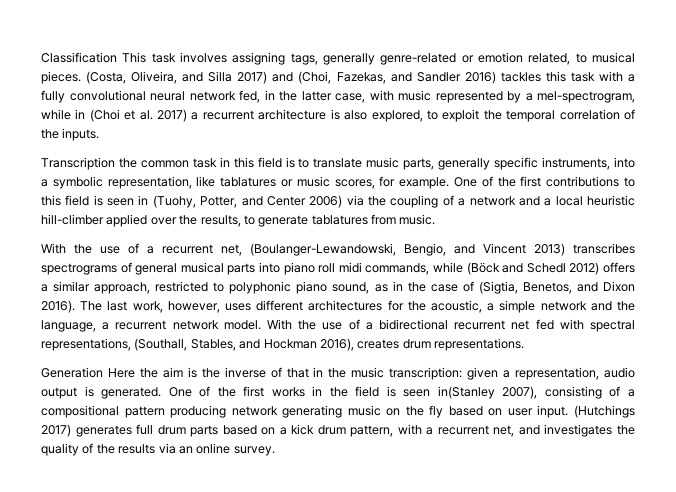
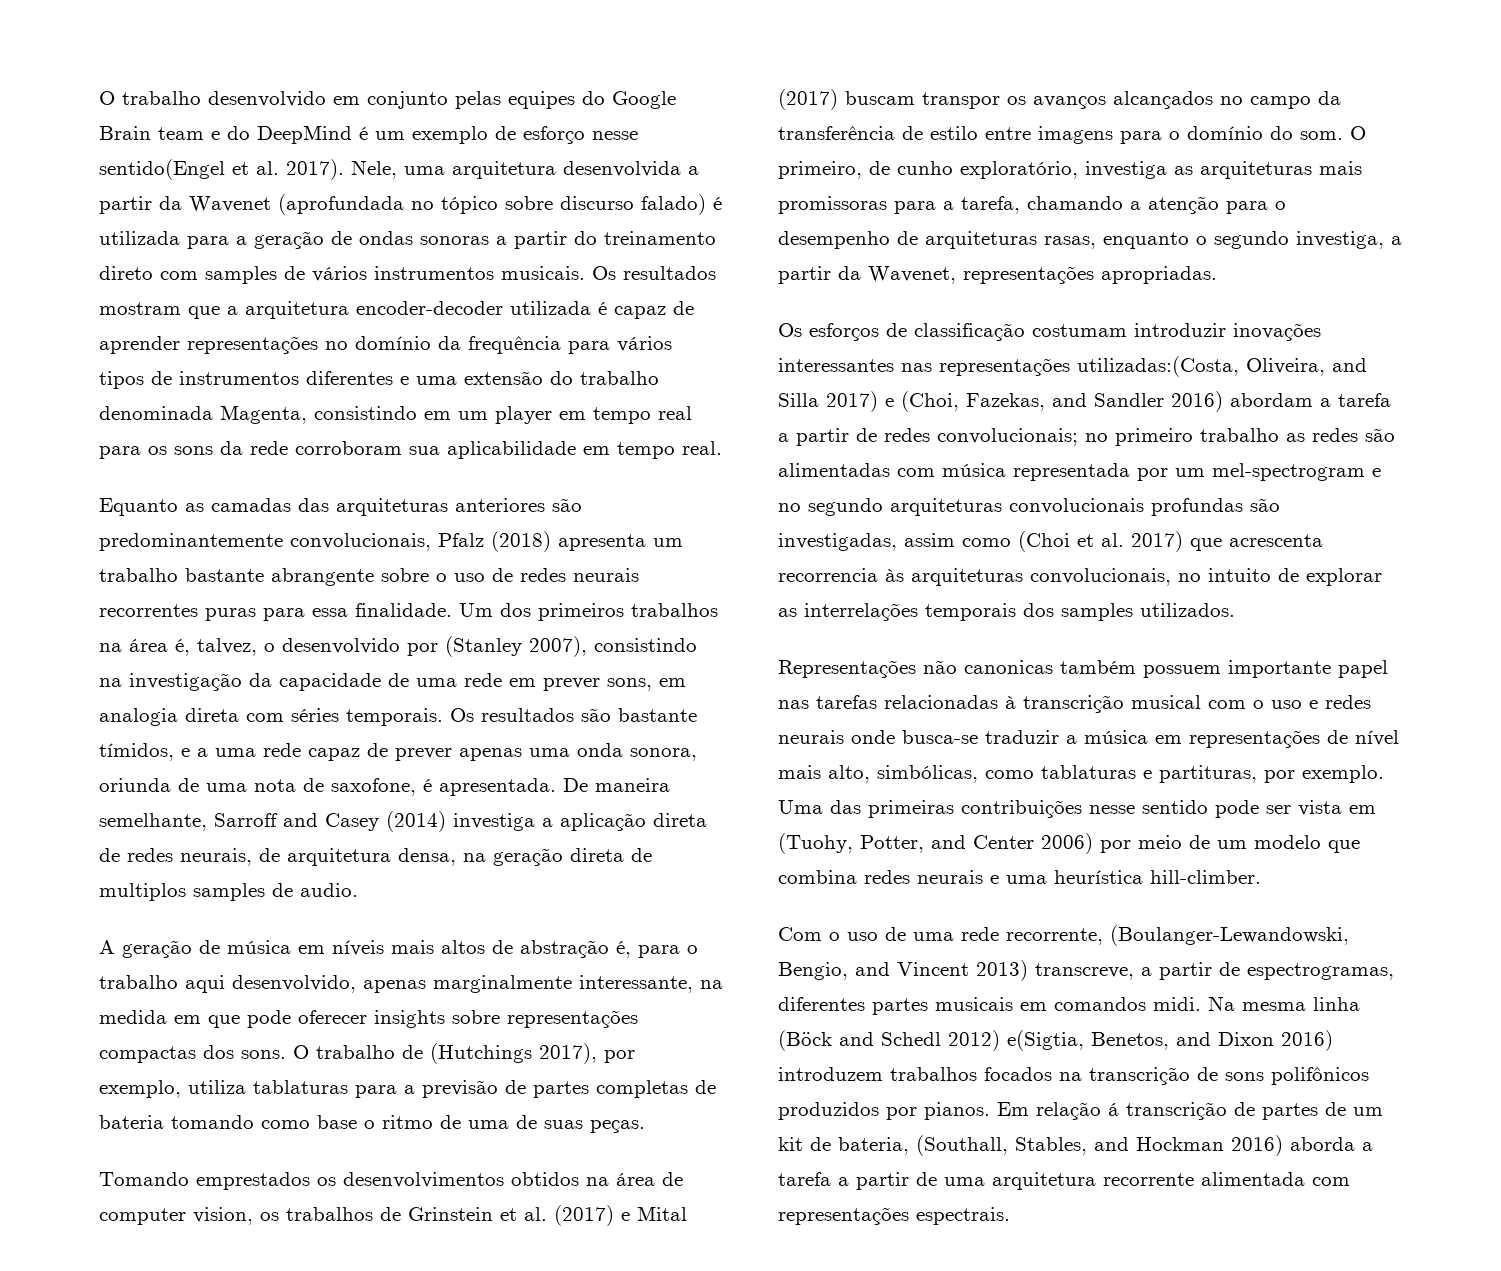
[41,52,635,65] [41,71,127,84] Classification This task involves assigning tags, generally genre-related or emotion related, to musical pieces. (Costa, -> [99,91,676,109] [99,125,638,144] [99,159,699,180] [99,194,722,215] [99,231,716,249] [99,266,716,284] [99,301,694,319] [99,336,672,354] [99,371,659,389] [99,405,692,424] [99,441,722,459] [99,498,582,516] [99,531,683,552] [99,568,639,586] [99,603,718,621] [99,636,697,657] [99,673,686,691] [99,708,697,726] [99,743,697,761] [99,778,670,796] [99,811,707,832] [99,848,652,866] [99,883,358,901] [99,940,698,958] [99,975,723,993] [99,1010,638,1028] [99,1043,635,1064] [99,1080,716,1098] [99,1115,645,1133] [99,1172,683,1190] [99,1205,687,1226] [778,89,1341,110] [778,126,1366,144] [778,161,1362,179] [778,196,1286,214] [778,231,1402,249] [778,266,1217,284] [778,323,1321,341] [778,356,1239,377] O trabalho desenvolvido em conjunto pelas equipes do Google Brain team e do DeepMind é um exemplo de esforço nesse sentido(Engel et al. 2017). Nele, uma arquitetura desenvolvida a partir da Wavenet (aprofundada no tópico sobre discurso falado) é utilizada para a geração de ondas sonoras a partir do treinamento direto com samples de vários instrumentos musicais. Os resultados mostram que a arquitetura encoder-decoder utilizada é capaz de aprender representações no domínio da frequência para vários tipos de instrumentos diferentes e uma extensão do trabalho denominada Magenta, consistindo em um player em tempo real para os sons da rede corroboram sua aplicabilidade em tempo real. // Equanto as camadas das arquiteturas anteriores são predominantemente convolucionais, Pfalz (2018) apresenta um trabalho bastante abrangente sobre o uso de redes neurais recorrentes puras para essa finalidade. Um dos primeiros trabalhos na área é, talvez, o desenvolvido por (Stanley 2007), consistindo na investigação da capacidade de uma rede em prever sons, em analogia direta com séries temporais. Os resultados são bastante tímidos, e a uma rede capaz de prever apenas uma onda sonora, oriunda de uma nota de saxofone, é apresentada. De maneira semelhante, Sarroff and Casey (2014) investiga a aplicação direta de redes neurais, de arquitetura densa, na geração direta de multiplos samples de audio. // A geração de música em níveis mais altos de abstração é, para o trabalho aqui desenvolvido, apenas marginalmente interessante, na medida em que pode oferecer insights sobre representações compactas dos sons. O trabalho de (Hutchings 2017), por exemplo, utiliza tablaturas para a previsão de partes completas de bateria tomando como base o ritmo de uma de suas peças. // Tomando emprestados os desenvolvimentos obtidos na área de computer vision, os trabalhos de Grinstein et al. (2017) e Mital (2017) buscam transpor os avanços alcançados no campo da transferência de estilo entre imagens para o domínio do som. O primeiro, de cunho exploratório, investiga as arquiteturas mais promissoras para a tarefa, chamando a atenção para o desempenho de arquiteturas rasas, enquanto o segundo investiga, a partir da Wavenet, representações apropriadas. // Os esforços de classificação costumam introduzir inovações interessantes nas representações utilizadas:(Costa,
[272,72,294,82] and -> [885,398,894,407] e
[500,71,635,82] [41,90,635,103] [41,109,635,122] [41,128,100,141] [41,157,635,170] [41,176,636,189] [41,195,149,206] tackles this task with a fully convolutional neural network fed, in the latter case, with music represented by a mel-spectrogram, while in (Choi et al. 2017) a recurrent architecture is also explored, to exploit the temporal correlation of the inputs. // Transcription the common task in this field is to translate music parts, generally specific instruments, into a symbolic representation, like tablatures or music scores, for example. One of the first contributions to this field is seen in -> [1230,393,1391,407] [778,428,1395,446] [778,463,1381,481] [778,498,1280,516] [778,531,1323,552] [778,568,1382,586] [778,603,1235,621] [778,660,1388,678] [778,695,1371,713] [778,730,1399,748] [778,765,1384,783] [778,800,1376,818] abordam a tarefa a partir de redes convolucionais; no primeiro trabalho as redes são alimentadas com música representada por um mel-spectrogram e no segundo arquiteturas convolucionais profundas são investigadas, assim como (Choi et al. 2017) que acrescenta recorrencia às arquiteturas convolucionais, no intuito de explorar as interrelações temporais dos samples utilizados. // Representações não canonicas também possuem importante papel nas tarefas relacionadas à transcrição musical com o uso e redes neurais onde busca-se traduzir a música em representações de nível mais alto, simbólicas, como tablaturas e partituras, por exemplo. Uma das primeiras contribuições nesse sentido pode ser vista em
[346,195,635,208] [41,214,436,227] [41,243,242,256] via the coupling of a network and a local heuristic hill-climber applied over the results, to generate tablatures from music. // With the use of a recurrent net, -> [1100,835,1360,853] [778,870,1261,884] [778,927,1103,945] por meio de um modelo que combina redes neurais e uma heurística hill-climber. // Com o uso de uma rede recorrente,
[573,243,635,254] [41,262,636,275] [41,281,635,294] [41,300,635,313] [41,319,635,332] [41,338,524,351] [41,367,635,380] [41,386,635,399] [41,405,636,418] [41,424,635,437] [41,443,275,456] transcribes spectrograms of general musical parts into piano roll midi commands, while (Böck and Schedl 2012) offers a similar approach, restricted to polyphonic piano sound, as in the case of (Sigtia, Benetos, and Dixon 2016). The last work, however, uses different architectures for the acoustic, a simple network and the language, a recurrent network model. With the use of a bidirectional recurrent net fed with spectral representations, (Southall, Stables, and Hockman 2016), creates drum representations. // Generation Here the aim is the inverse of that in the music transcription: given a representation, audio output is generated. One of the first works in the field is seen in(Stanley 2007), consisting of a compositional pattern producing network generating music on the fly based on user input. (Hutchings 2017) generates full drum parts based on a kick drum pattern, with a recurrent net, and investigates the quality of the results via an online survey. -> [1035,962,1394,980] [778,996,1360,1015] [778,1030,1333,1051] [778,1067,1369,1085] [778,1102,1383,1120] [778,1135,1373,1156] [778,1172,1350,1190] [778,1207,1010,1225] transcreve, a partir de espectrogramas, diferentes partes musicais em comandos midi. Na mesma linha (Böck and Schedl 2012) e(Sigtia, Benetos, and Dixon 2016) introduzem trabalhos focados na transcrição de sons polifônicos produzidos por pianos. Em relação á transcrição de partes de um kit de bateria, (Southall, Stables, and Hockman 2016) aborda a tarefa a partir de uma arquitetura recorrente alimentada com representações espectrais.

